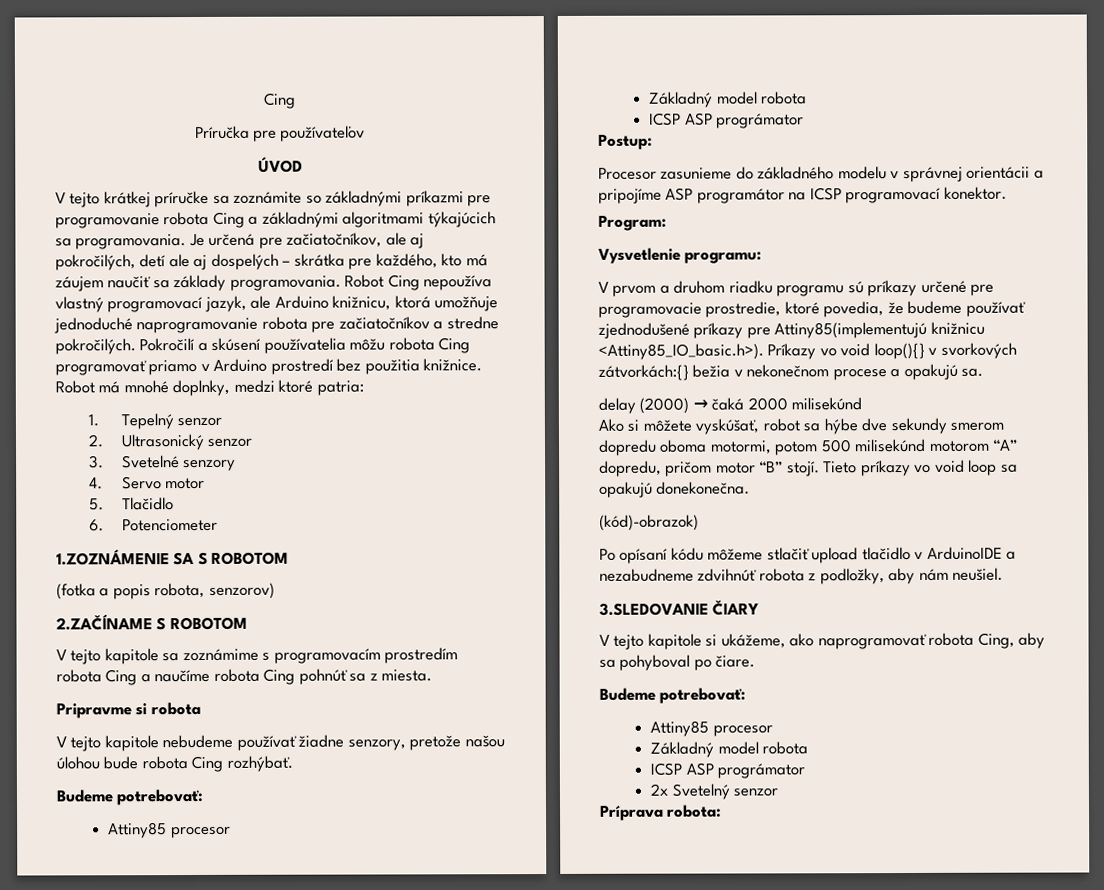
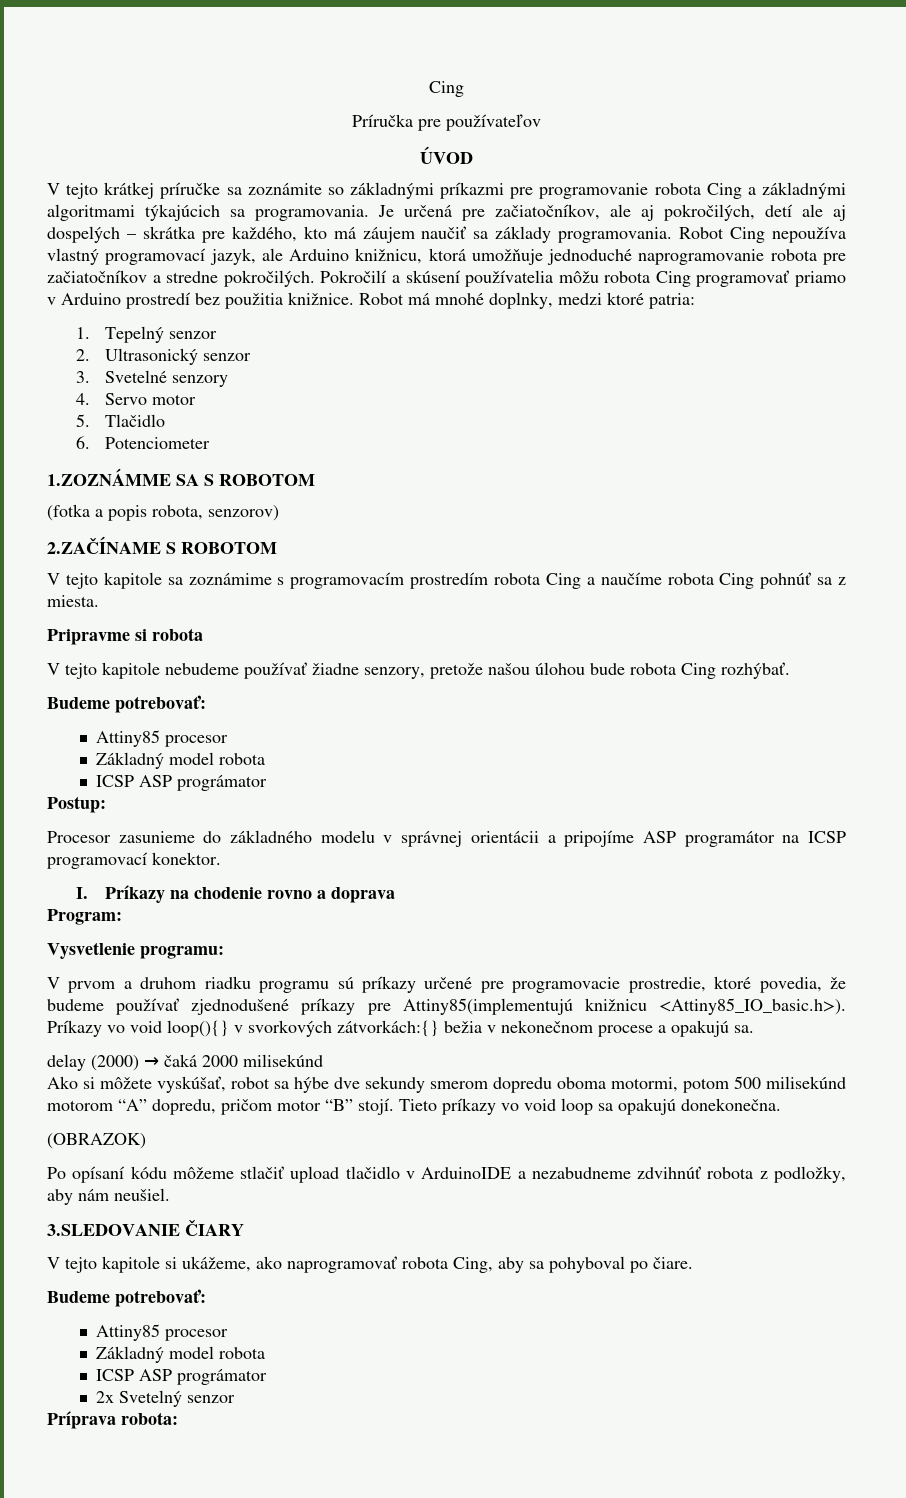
[56,549,170,566] 1.ZOZNÁMENIE -> [47,468,171,486] 1.ZOZNÁMME
(1007, 193) none -> [76,885,396,903] // I. Príkazy na chodenie rovno a doprava
[599,514,699,531] (kód)-obrazok) -> [47,1133,146,1149] (OBRAZOK)

